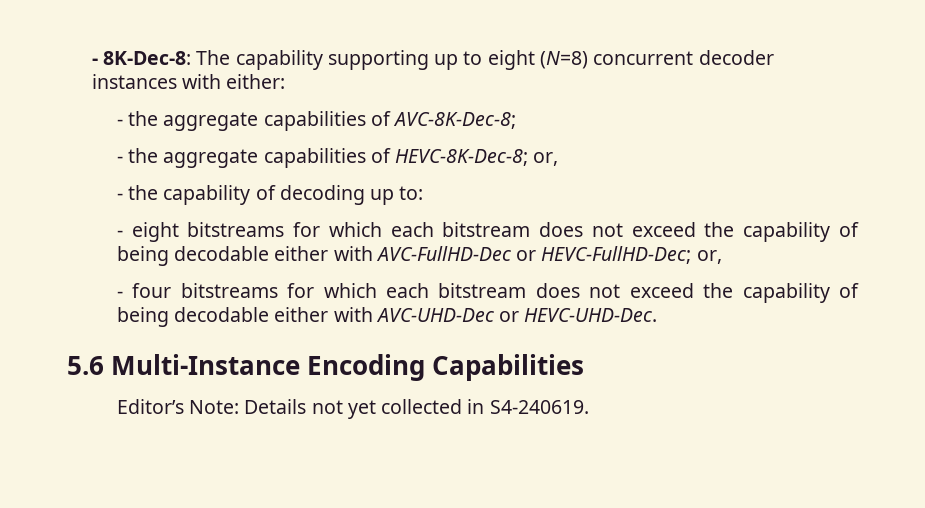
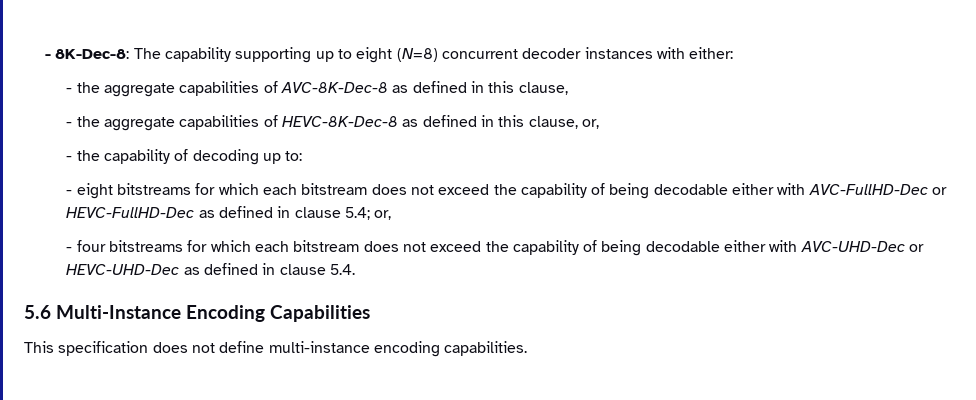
[393,112,517,129] [116,148,529,168] AVC-8K-Dec-8; // - the aggregate capabilities of HEVC-8K-Dec-8; -> [280,81,568,95] [66,115,578,131] AVC-8K-Dec-8 as defined in this clause, // - the aggregate capabilities of HEVC-8K-Dec-8 as defined in this clause,
[541,246,692,264] HEVC-FullHD-Dec; -> [66,206,370,220] HEVC-FullHD-Dec as defined in clause 5.4;
[524,308,658,322] [67,354,585,381] [116,399,589,419] HEVC-UHD-Dec. // 5.6 Multi-Instance Encoding Capabilities // Editor’s Note: Details not yet collected in S4-240619. -> [66,263,355,275] [24,305,371,322] [24,341,528,357] HEVC-UHD-Dec as defined in clause 5.4. // 5.6 Multi-Instance Encoding Capabilities // This specification does not define multi-instance encoding capabilities.

